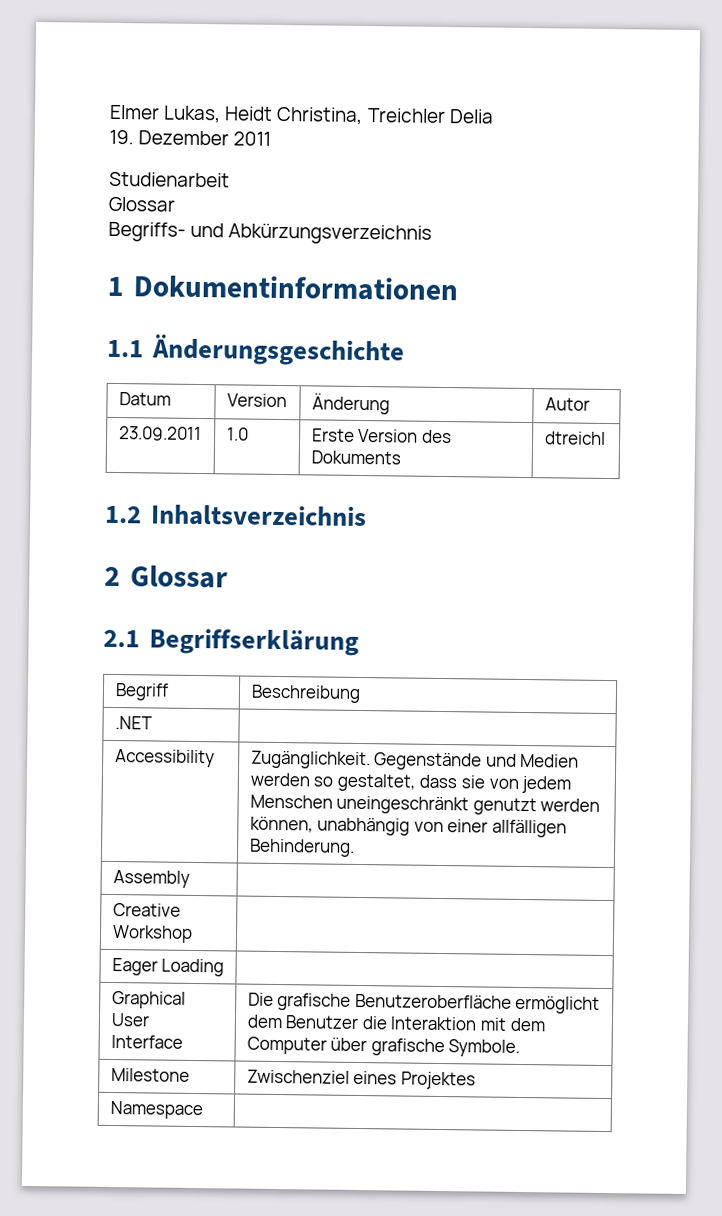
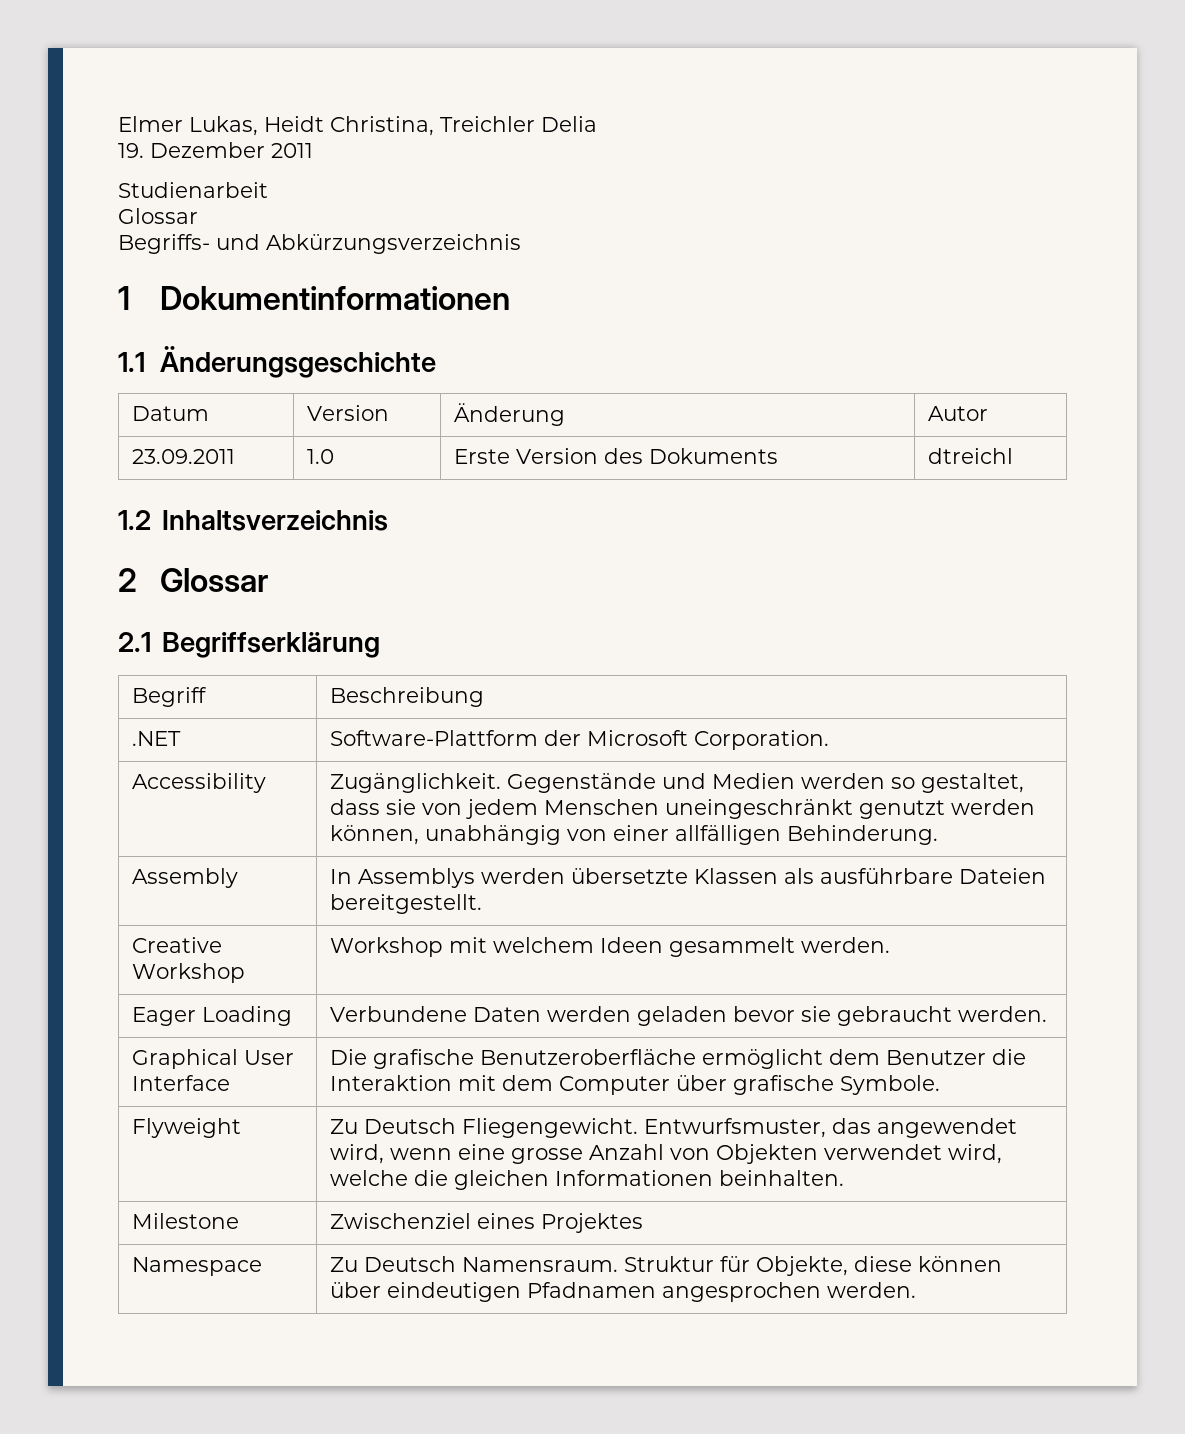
(152, 722) none -> [330,730,830,750] Software-Plattform der Microsoft Corporation.
[112,902,181,917] [111,924,193,943] [111,957,225,977] // Creative Workshop | // Eager Loading | -> [330,868,1047,888] [330,894,483,914] [132,937,223,953] [132,963,246,983] [330,937,891,957] [132,1006,293,1026] [330,1006,1048,1026] In Assemblys werden übersetzte Klassen als ausführbare Dateien bereitgestellt. // Creative Workshop | Workshop mit welchem Ideen gesammelt werden. // Eager Loading | Verbundene Daten werden geladen bevor sie gebraucht werden.
(521, 1048) none -> [132,1118,242,1138] [330,1118,1018,1138] [330,1144,1003,1164] [330,1170,845,1190] // Flyweight | Zu Deutsch Fliegengewicht. Entwurfsmuster, das angewendet wird, wenn eine grosse Anzahl von Objekten verwendet wird, welche die gleichen Informationen beinhalten.
(203, 1110) none -> [330,1256,1003,1276] [330,1282,917,1302] Zu Deutsch Namensraum. Struktur für Objekte, diese können über eindeutigen Pfadnamen angesprochen werden.

